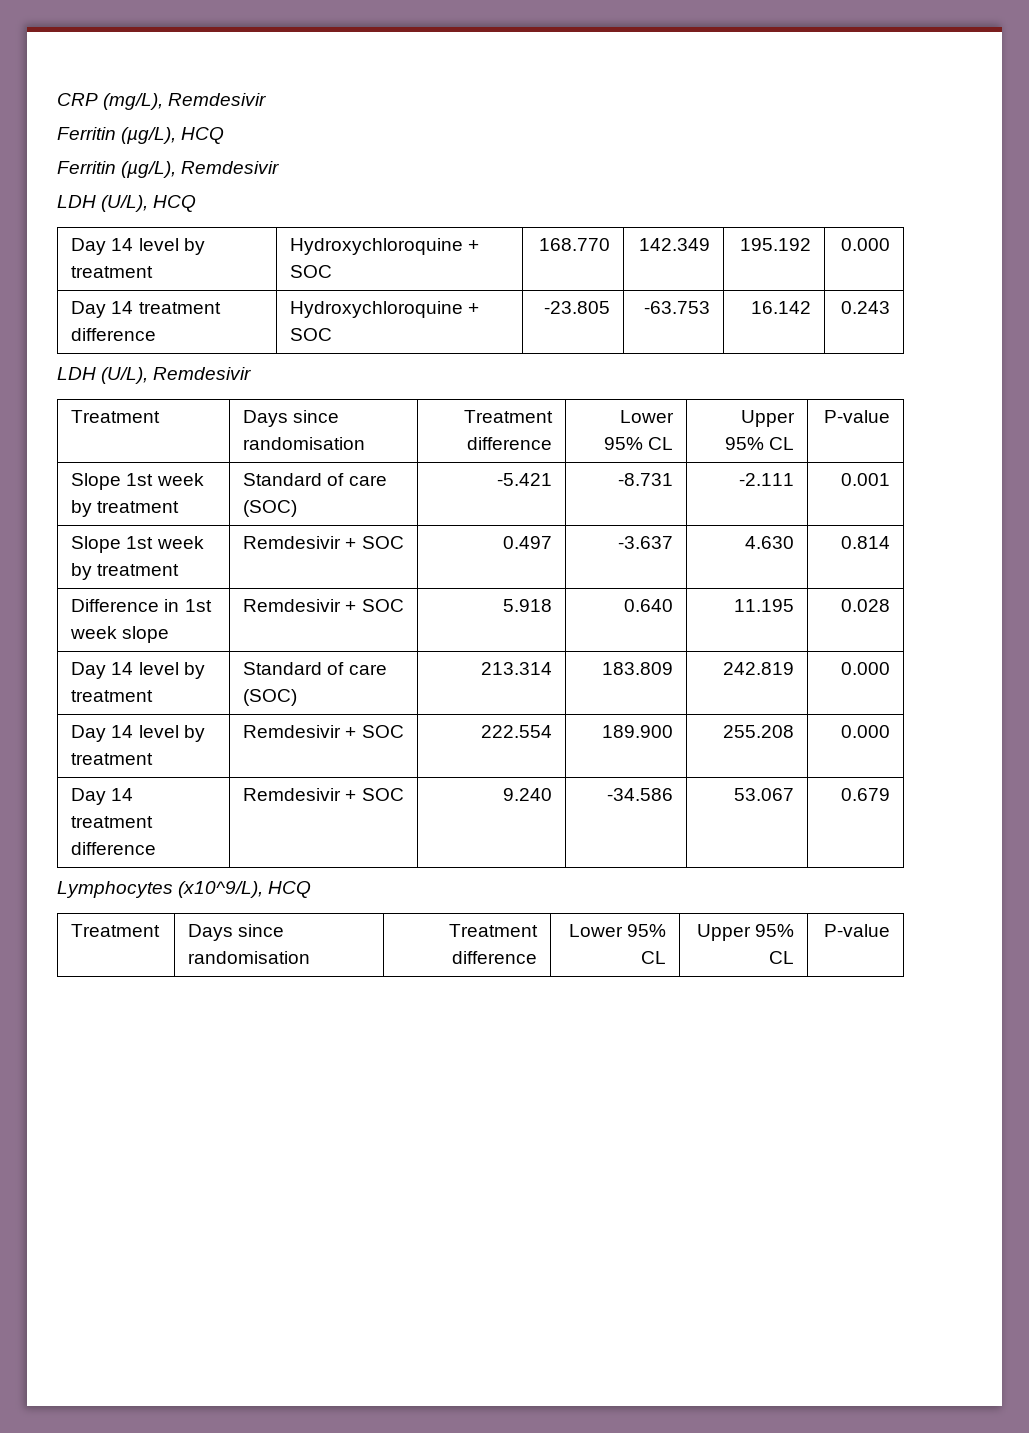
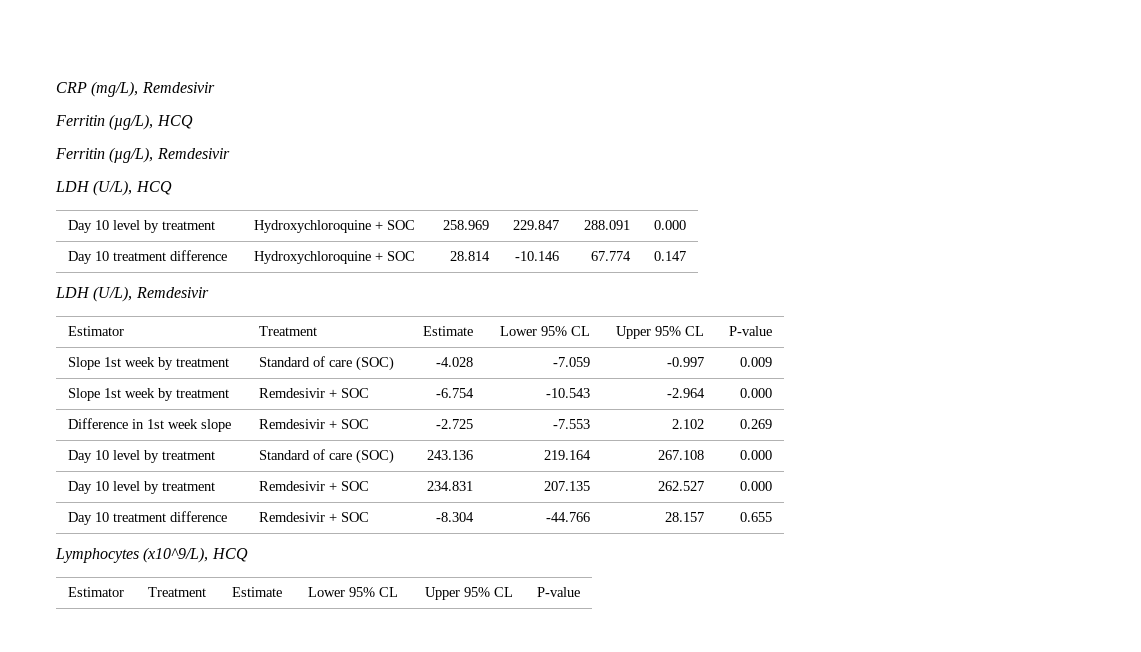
[111,238,134,251] 14 -> [94,220,109,230] 10
[538,238,610,251] [638,238,710,251] [739,238,811,251] [840,238,890,251] [71,301,134,318] 168.770 | 142.349 | 195.192 | 0.000 // Day 14 -> [443,220,490,230] [513,220,560,230] [584,220,631,230] [654,220,687,230] [67,251,109,264] 258.969 | 229.847 | 288.091 | 0.000 // Day 10
[543,301,610,314] [643,301,710,314] [750,301,811,314] [840,301,890,314] -23.805 | -63.753 | 16.142 | 0.243 -> [450,251,491,261] [515,251,560,261] [591,251,632,261] [654,251,687,261] 28.814 | -10.146 | 67.774 | 0.147
[71,410,161,423] [243,410,340,427] [243,437,366,450] [463,410,553,423] [466,437,552,450] Treatment | Days since randomisation | Treatment difference -> [67,326,124,336] [258,326,317,336] [423,326,474,336] Estimator | Treatment | Estimate
[496,473,552,486] [617,473,673,486] [738,473,794,486] [840,473,890,486] -5.421 | -8.731 | -2.111 | 0.001 -> [436,357,474,367] [553,357,591,367] [667,357,705,367] [740,357,773,367] -4.028 | -7.059 | -0.997 | 0.009
[502,536,552,549] [617,536,673,549] [744,536,794,549] [840,536,890,549] 0.497 | -3.637 | 4.630 | 0.814 -> [436,388,475,398] [546,388,591,398] [667,388,706,398] [740,388,773,398] -6.754 | -10.543 | -2.964 | 0.000
[502,599,552,612] [623,599,673,612] [733,599,794,612] [840,599,890,612] [71,662,134,679] 5.918 | 0.640 | 11.195 | 0.028 // Day 14 -> [436,419,474,429] [553,419,591,429] [672,419,705,429] [740,419,773,429] [67,450,109,463] -2.725 | -7.553 | 2.102 | 0.269 // Day 10
[480,662,552,675] [601,662,673,675] [722,662,794,675] [840,662,890,675] [71,725,134,742] 213.314 | 183.809 | 242.819 | 0.000 // Day 14 -> [427,450,474,460] [544,450,592,460] [658,450,705,460] [740,450,773,460] [67,481,109,494] 243.136 | 219.164 | 267.108 | 0.000 // Day 10
[480,725,552,738] [601,725,673,738] [722,725,794,738] [840,725,890,738] [71,788,134,805] 222.554 | 189.900 | 255.208 | 0.000 // Day 14 -> [427,481,474,491] [544,481,591,491] [658,481,705,491] [740,481,773,491] [67,512,109,525] 234.831 | 207.135 | 262.527 | 0.000 // Day 10
[502,788,552,801] [606,788,673,801] [733,788,794,801] [840,788,890,801] 9.240 | -34.586 | 53.067 | 0.679 -> [436,512,475,522] [546,512,591,522] [665,512,705,522] [740,512,773,522] -8.304 | -44.766 | 28.157 | 0.655
[71,924,161,937] [188,924,285,941] [188,951,311,964] [448,924,538,937] [451,951,537,964] Treatment | Days since randomisation | Treatment difference -> [67,587,124,597] [147,587,206,597] [232,587,283,597] Estimator | Treatment | Estimate

